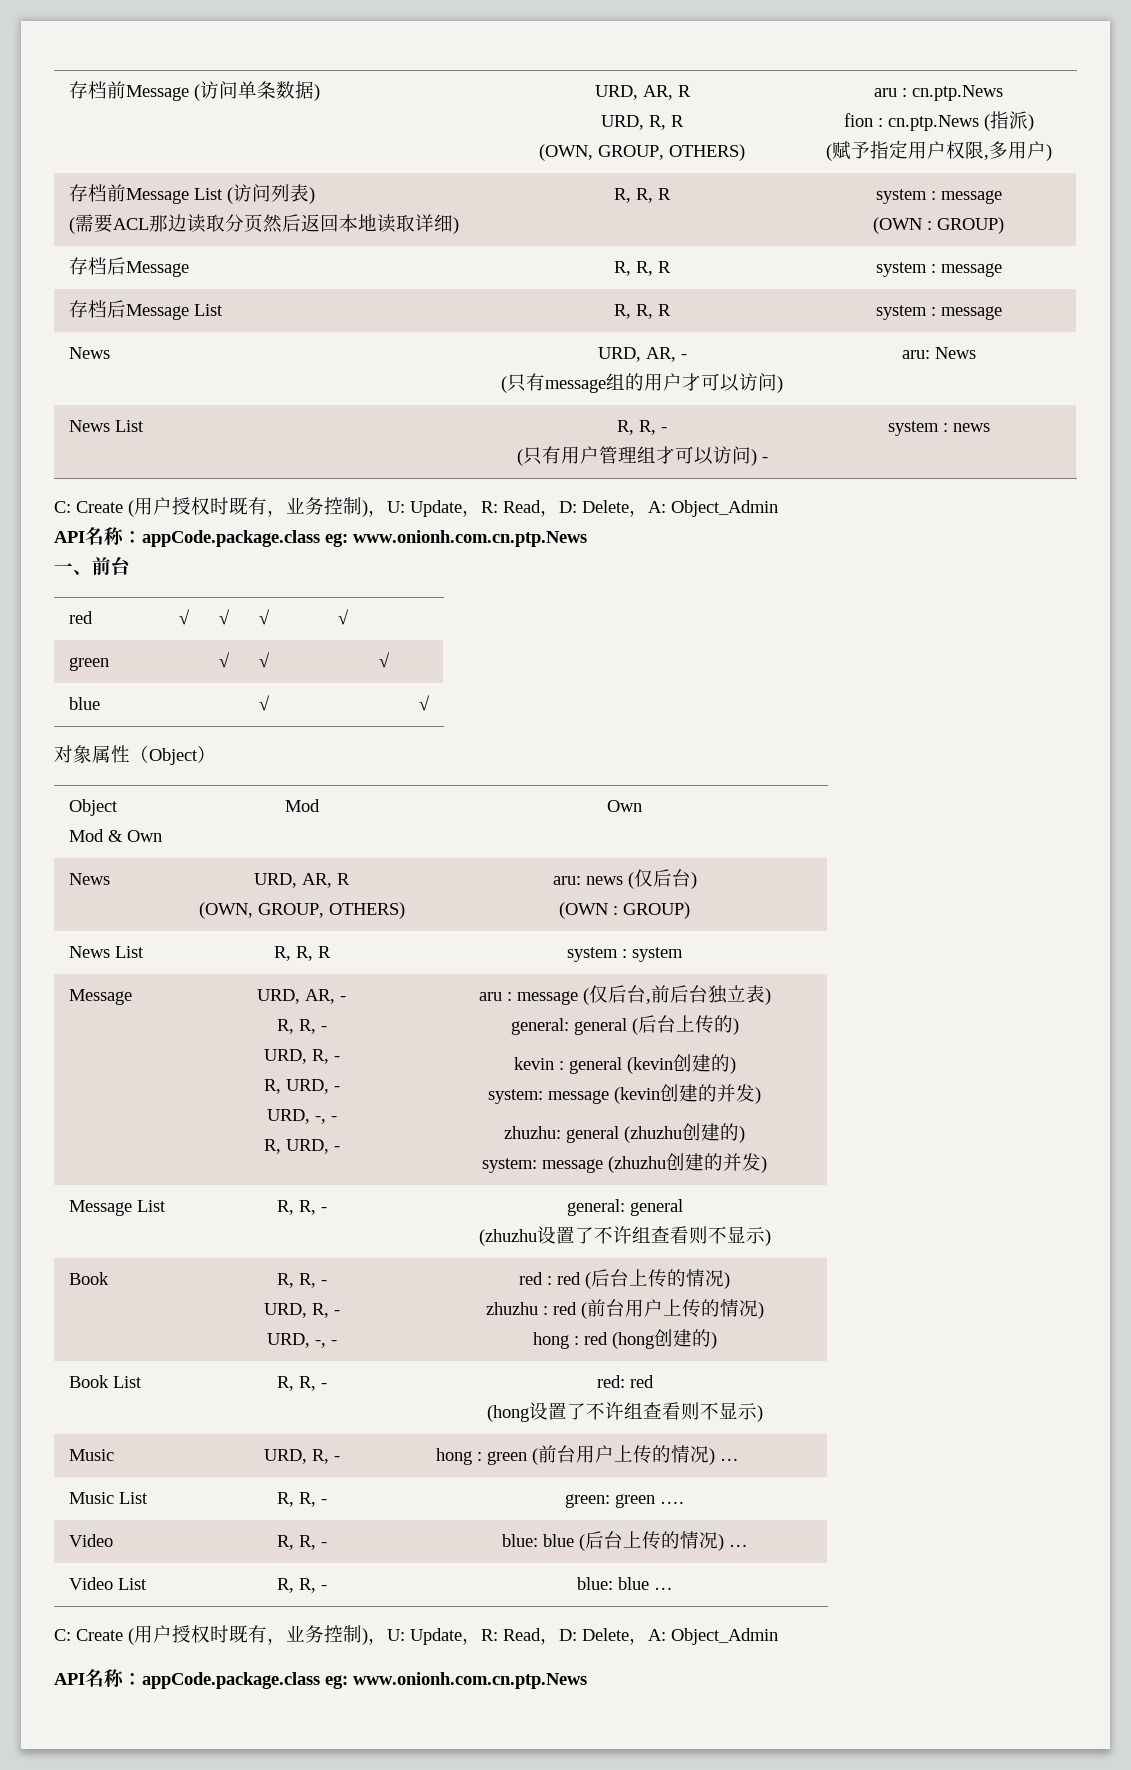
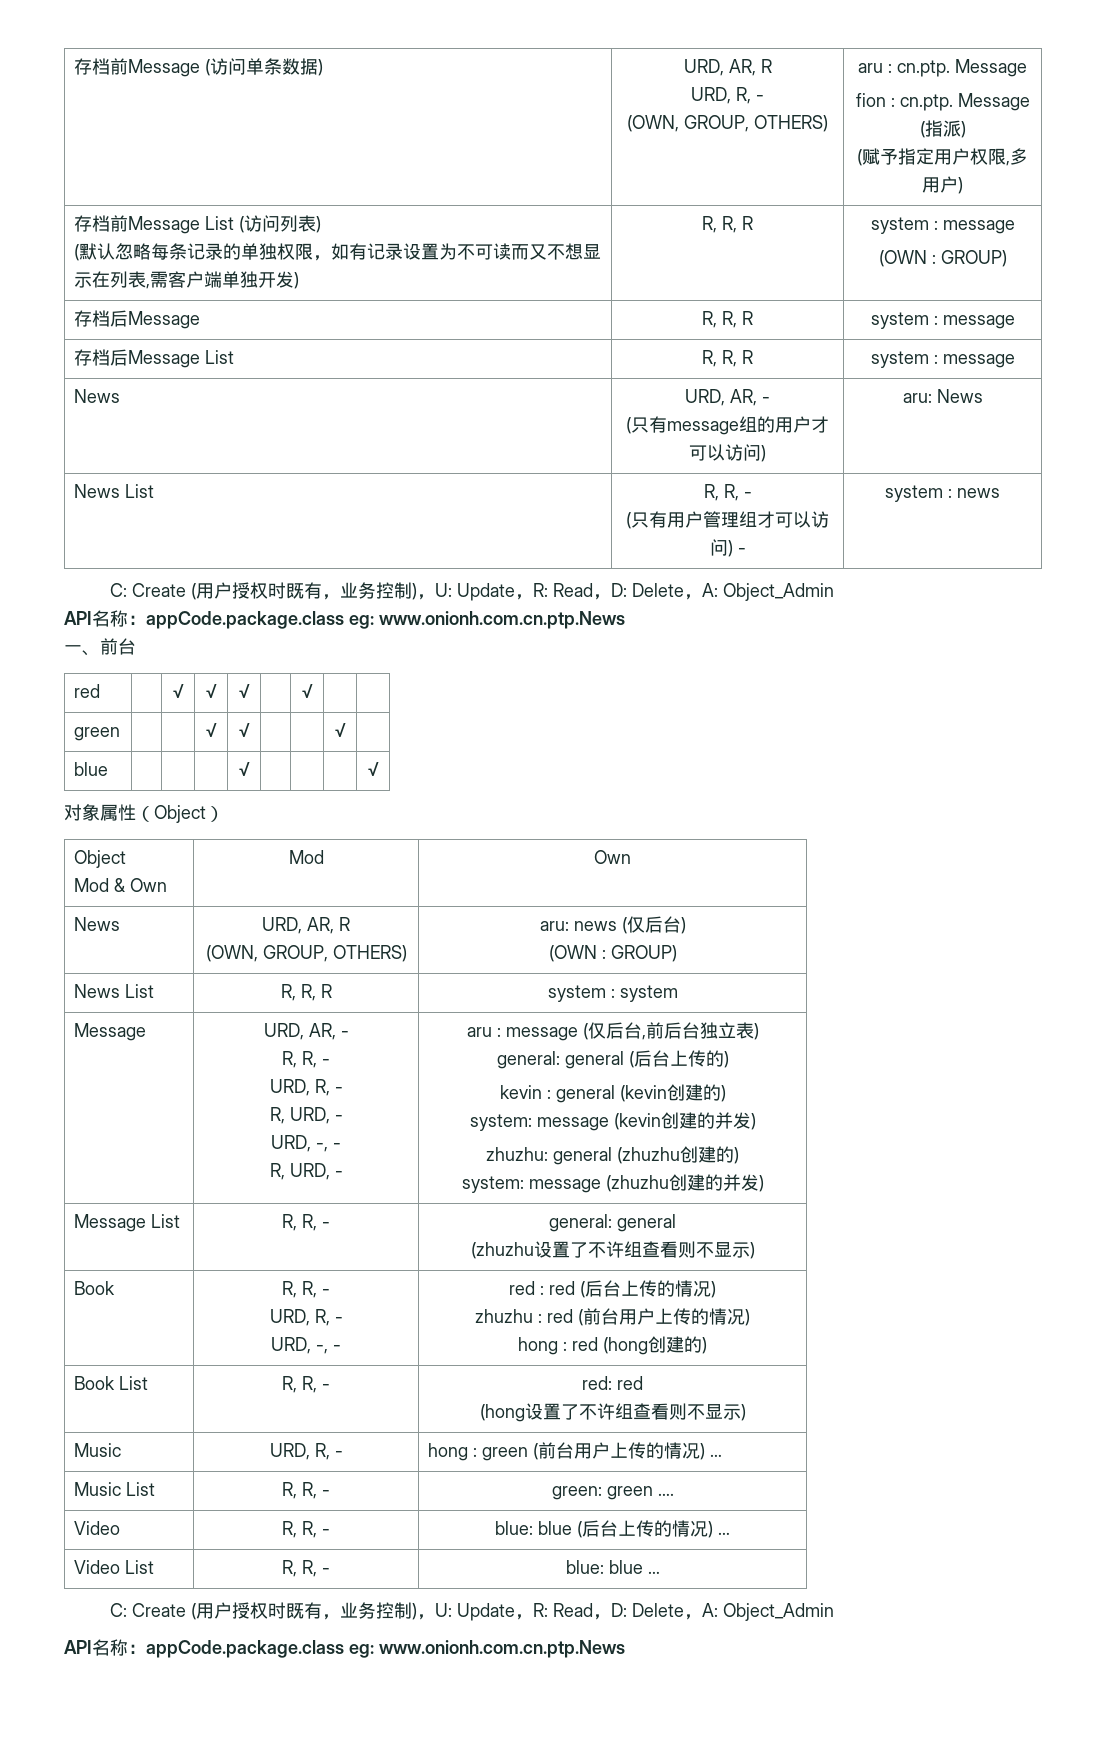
[671,115,684,127] R -> [756,95,764,101] -
[912,85,1003,101] cn.ptp.News -> [897,59,1027,77] cn.ptp. Message
[887,115,979,131] cn.ptp.News -> [899,93,1030,111] cn.ptp. Message
[74,214,453,233] 需要ACL那边读取分页然后返回本地读取详细 -> [79,243,602,261] [74,271,295,289] 默认忽略每条记录的单独权限，如有记录设置为不可读而又不想显示在列表,需客户端单独开发

